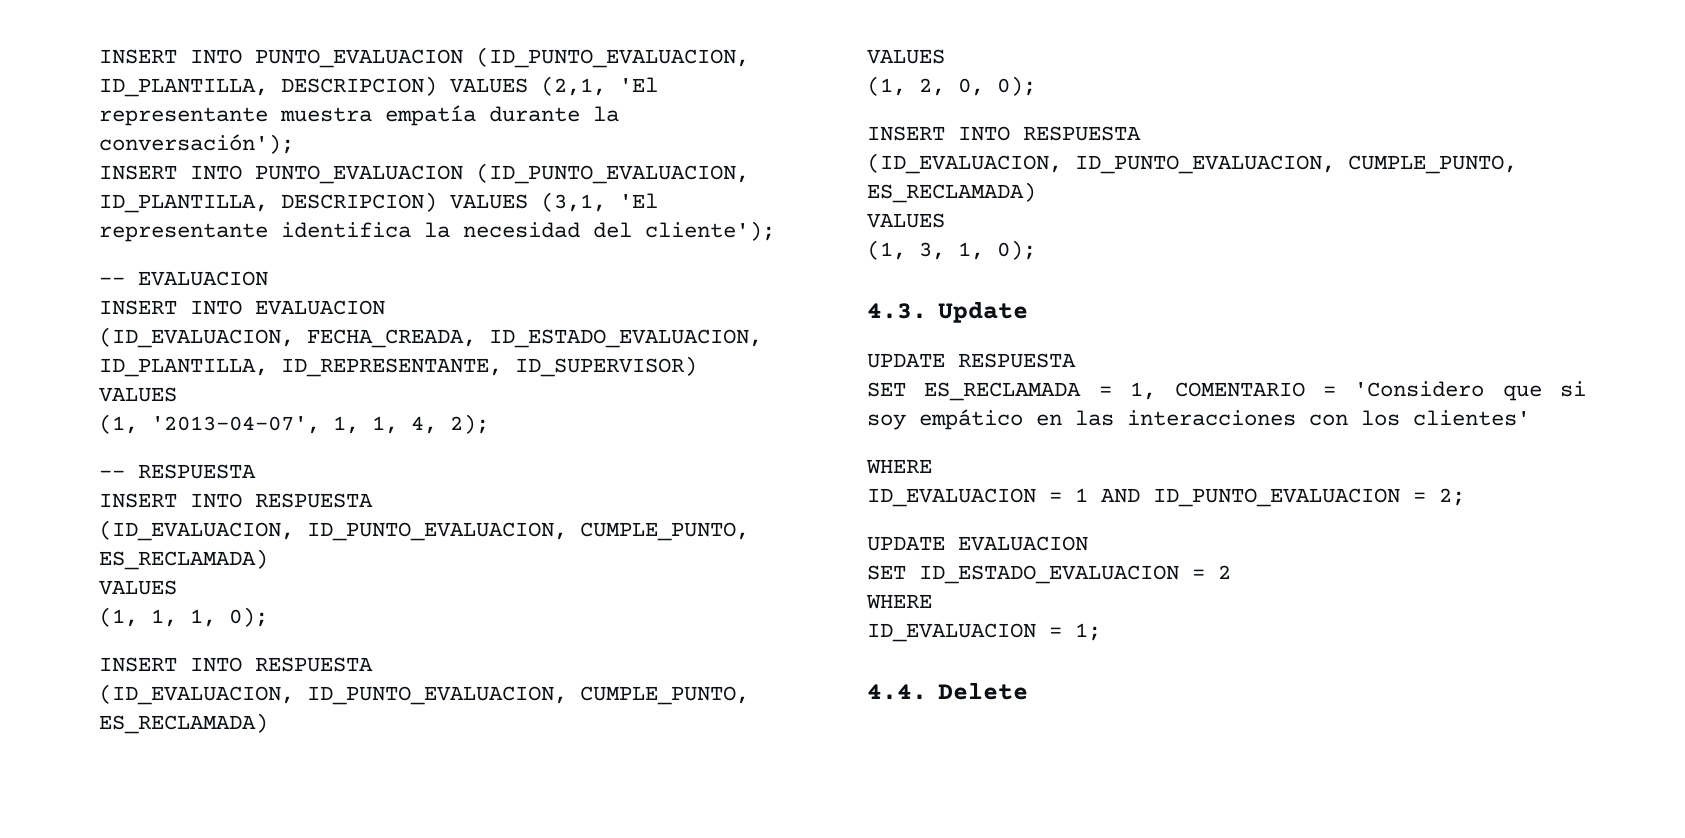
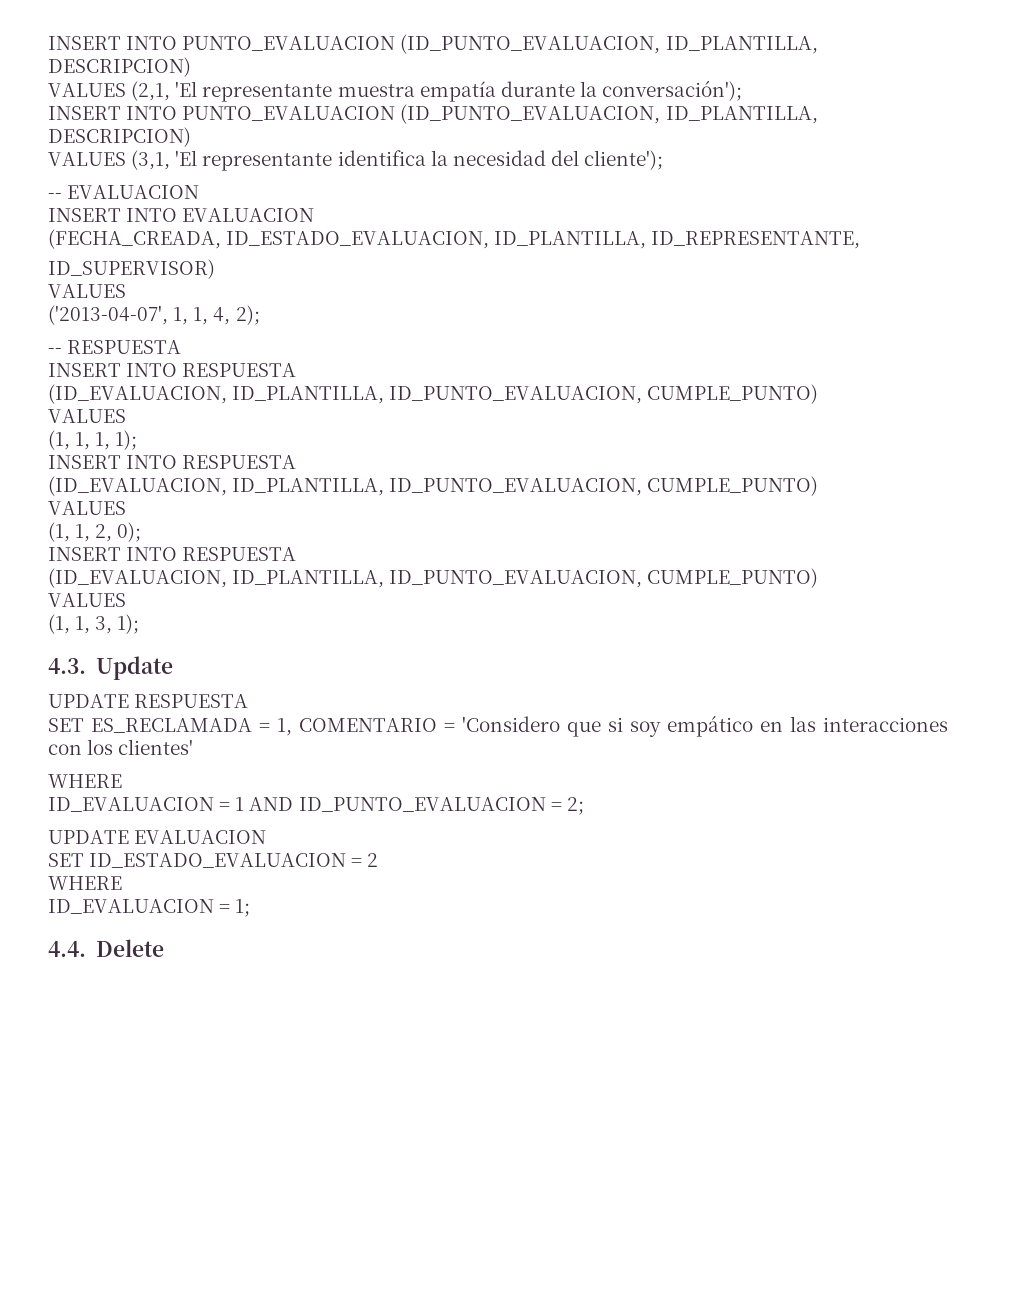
[99,47,749,68] [99,76,437,97] INSERT INTO PUNTO_EVALUACION (ID_PUNTO_EVALUACION, ID_PLANTILLA, DESCRIPCION) -> [48,34,818,54] [48,57,191,77] INSERT INTO PUNTO_EVALUACION (ID_PUNTO_EVALUACION, ID_PLANTILLA, DESCRIPCION) //
(437, 202) none -> (191, 137) //
[99,327,476,348] (ID_EVALUACION, FECHA_CREADA, -> [48,229,221,249] (FECHA_CREADA,
(502, 367) none -> (861, 240) //
[99,414,320,434] (1, '2013-04-07', -> [48,305,168,325] ('2013-04-07',
[307,522,749,541] [99,549,268,570] ID_PUNTO_EVALUACION, CUMPLE_PUNTO, ES_RECLAMADA) -> [232,384,819,404] ID_PLANTILLA, ID_PUNTO_EVALUACION, CUMPLE_PUNTO)
[229,607,268,627] [99,657,373,672] [99,684,749,705] [99,713,268,734] [867,49,945,64] [867,76,1036,96] [867,126,1141,141] [867,153,1517,174] [867,182,1036,203] [867,213,945,228] [867,240,1036,260] 0); // INSERT INTO RESPUESTA // (ID_EVALUACION, ID_PUNTO_EVALUACION, CUMPLE_PUNTO, ES_RECLAMADA) // VALUES // (1, 2, 0, 0); // INSERT INTO RESPUESTA // (ID_EVALUACION, ID_PUNTO_EVALUACION, CUMPLE_PUNTO, ES_RECLAMADA) // VALUES // (1, 3, 1, 0); -> [115,430,138,450] [48,455,297,469] [48,476,819,496] [48,501,126,515] [48,522,142,542] [48,547,297,561] [48,568,819,588] [48,593,126,607] [48,614,140,634] 1); // INSERT INTO RESPUESTA // (ID_EVALUACION, ID_PLANTILLA, ID_PUNTO_EVALUACION, CUMPLE_PUNTO) // VALUES // (1, 1, 2, 0); // INSERT INTO RESPUESTA // (ID_EVALUACION, ID_PLANTILLA, ID_PUNTO_EVALUACION, CUMPLE_PUNTO) // VALUES // (1, 1, 3, 1);

